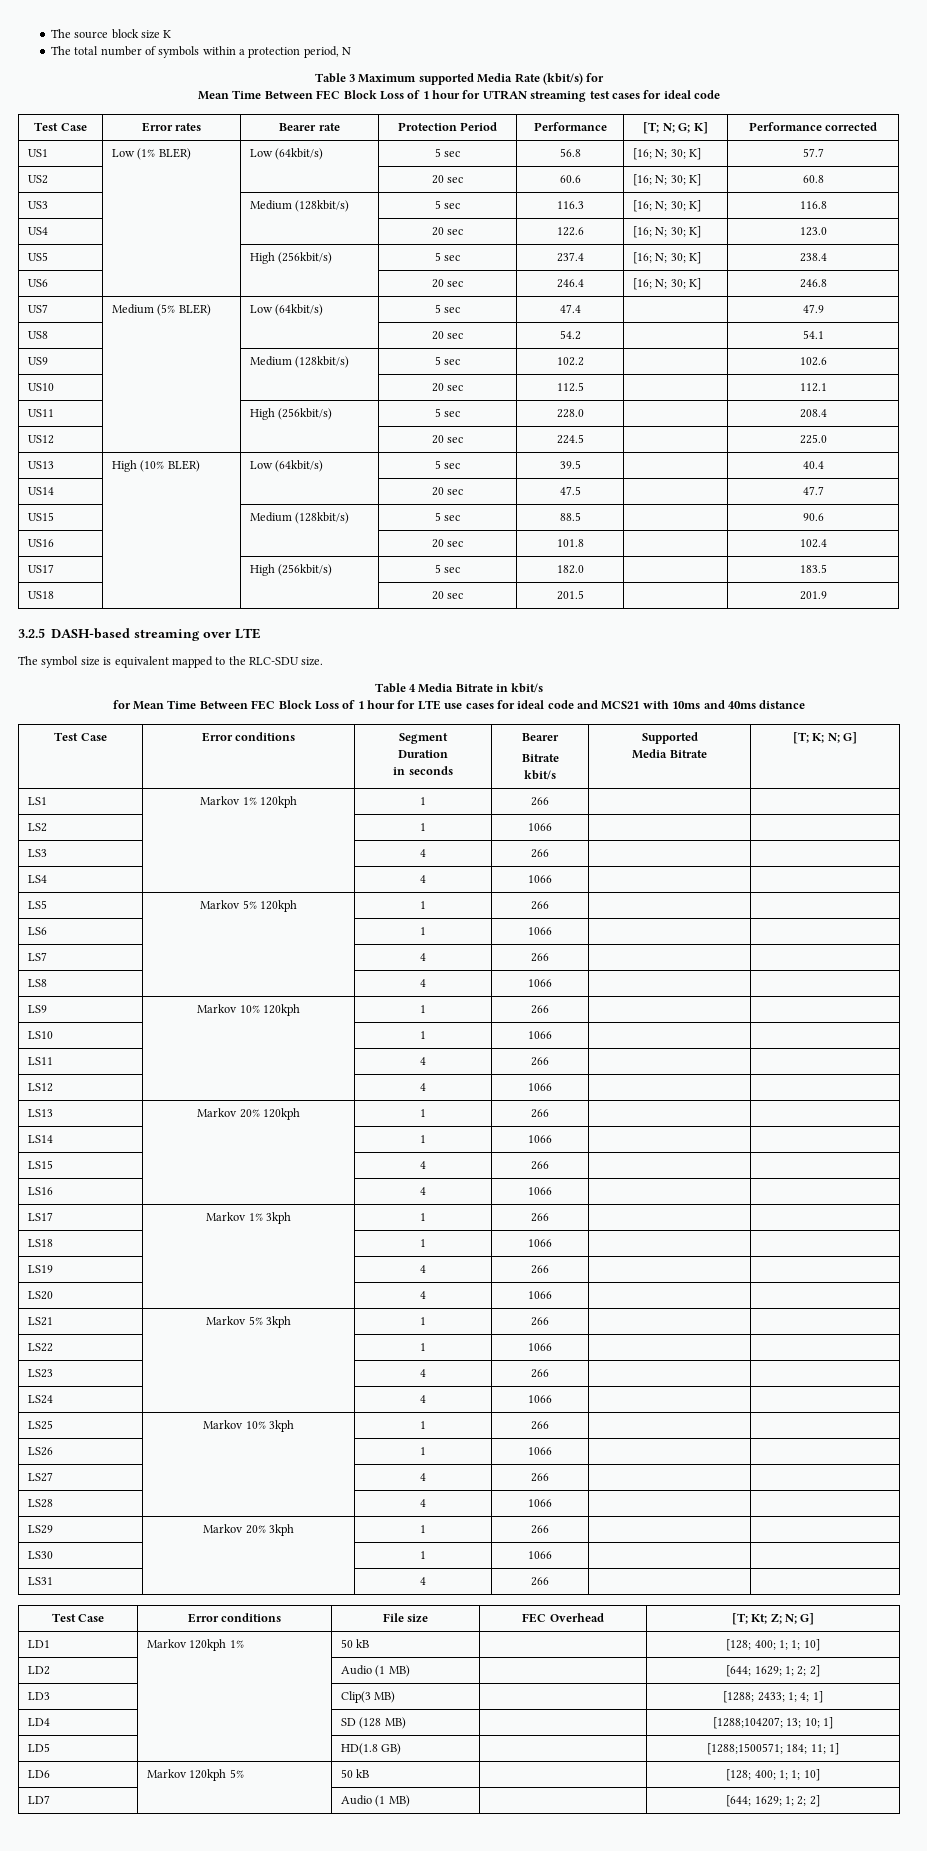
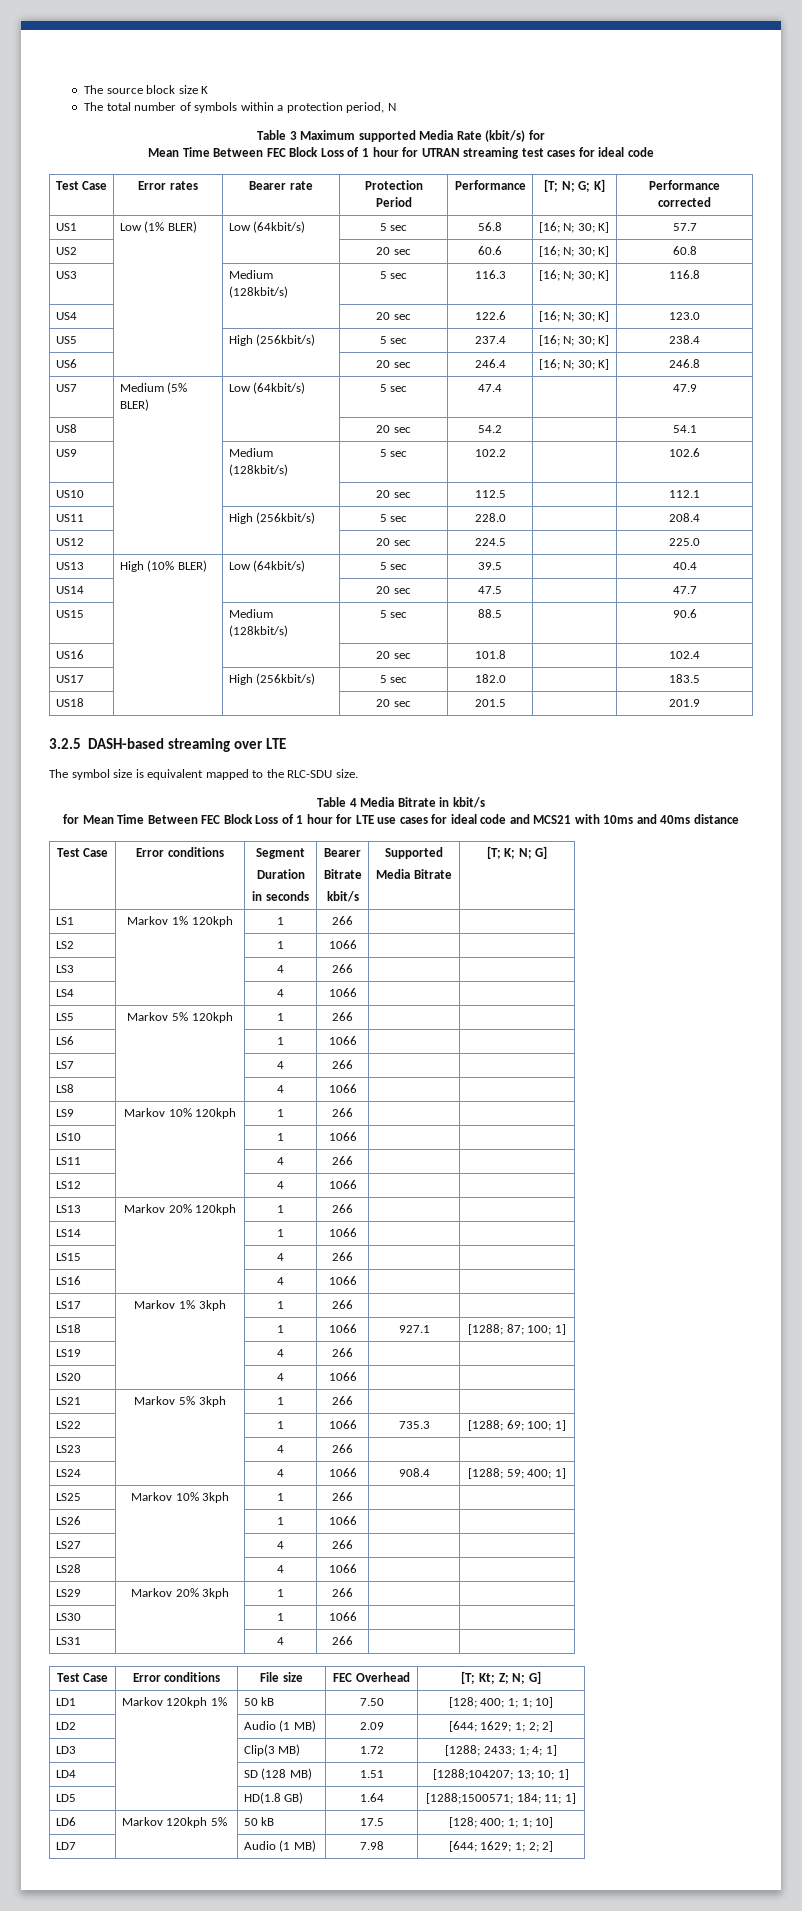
(552, 1243) | -> [398,1325,430,1333] [468,1324,566,1335] 927.1 | [1288; 87; 100; 1]
(552, 1347) | -> [398,1421,430,1429] [468,1420,566,1431] 735.3 | [1288; 69; 100; 1]
(552, 1399) | -> [398,1468,430,1477] [468,1468,566,1479] 908.4 | [1288; 59; 400; 1]
(370, 1643) none -> [359,1698,384,1706] 7.50
(410, 1671) none -> [359,1722,384,1730] 2.09
(396, 1697) none -> [359,1746,384,1754] 1.72
(406, 1723) none -> [359,1770,384,1778] 1.51
(402, 1749) none -> [359,1793,384,1802] 1.64
(370, 1773) none -> [359,1818,384,1826] 17.5
(410, 1801) none -> [359,1841,384,1850] 7.98

